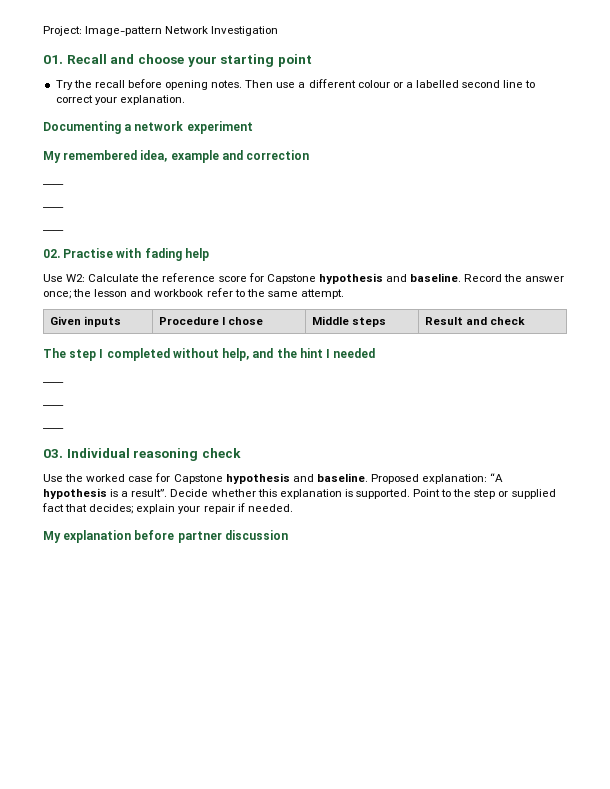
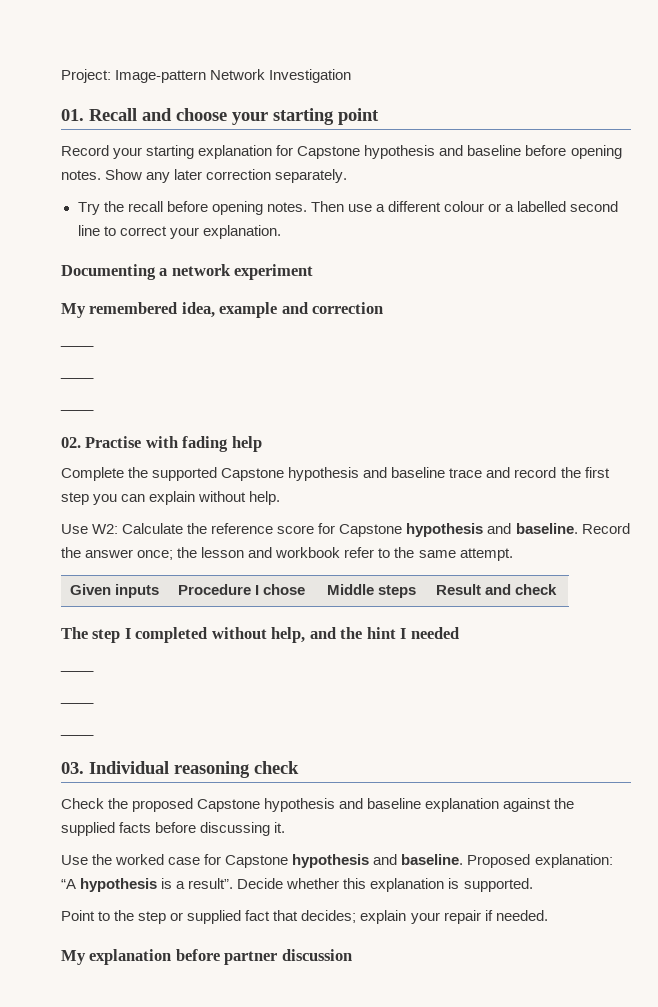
(312, 60) none -> [61,145,622,159] [61,169,348,183] // Record your starting explanation for Capstone hypothesis and baseline before opening notes. Show any later correction separately.
(209, 254) none -> [61,467,610,481] [61,491,281,505] // Complete the supported Capstone hypothesis and baseline trace and record the first step you can explain without help.
(241, 453) none -> [61,798,575,812] [61,822,286,836] // Check the proposed Capstone hypothesis and baseline explanation against the supplied facts before discussing it.
(410, 494) none -> (533, 885) //

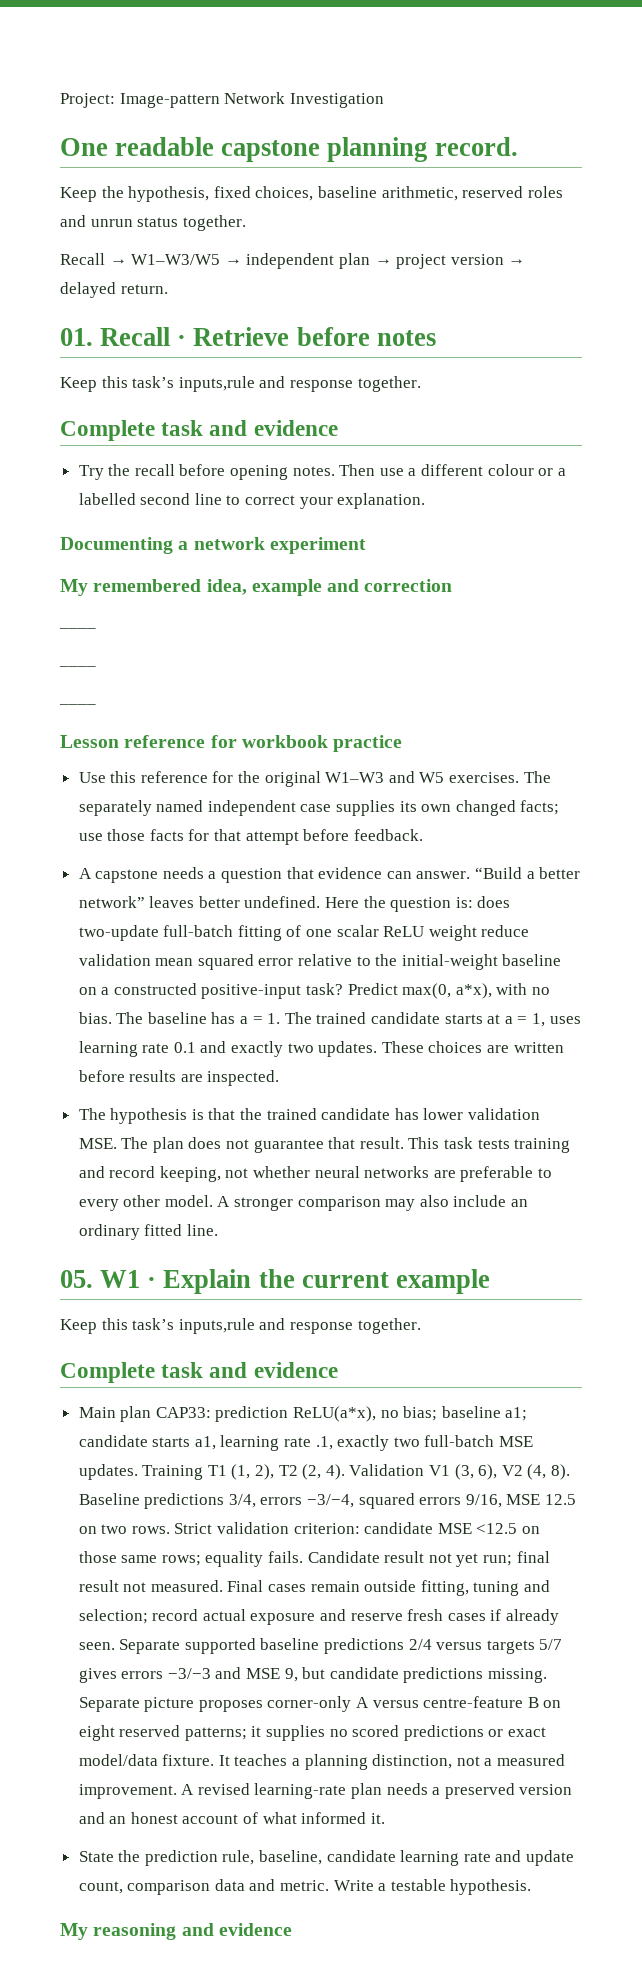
[61,108,379,125] [61,145,622,159] [61,169,348,183] 01. Recall and choose your starting point // Record your starting explanation for Capstone hypothesis and baseline before opening notes. Show any later correction separately. -> [60,137,518,162] [60,186,563,202] [60,215,246,231] [60,253,526,269] [60,282,168,298] [60,327,436,346] [60,376,421,392] [60,420,338,441] One readable capstone planning record. // Keep the hypothesis, fixed choices, baseline arithmetic, reserved roles and unrun status together. // Recall → W1–W3/W5 → independent plan → project version → delayed return. // 01. Recall · Retrieve before notes // Keep this task’s inputs,rule and response together. // Complete task and evidence
[61,436,262,452] [61,467,610,481] [61,491,281,505] [61,523,630,537] [61,547,513,561] [69,584,159,598] [177,584,305,595] [326,584,416,598] [435,584,557,595] [61,627,459,643] [60,669,94,672] [60,701,94,704] [60,733,94,736] [61,761,299,778] [61,798,575,812] [61,822,286,836] [61,854,613,868] [61,878,533,892] [61,910,548,924] [61,949,352,965] 02. Practise with fading help // Complete the supported Capstone hypothesis and baseline trace and record the first step you can explain without help. // Use W2: Calculate the reference score for Capstone hypothesis and baseline. Record the answer once; the lesson and workbook refer to the same attempt. // Given inputs | Procedure I chose | Middle steps | Result and check // The step I completed without help, and the hint I needed // ____ // ____ // ____ // 03. Individual reasoning check // Check the proposed Capstone hypothesis and baseline explanation against the supplied facts before discussing it. // Use the worked case for Capstone hypothesis and baseline. Proposed explanation: “A hypothesis is a result”. Decide whether this explanation is supported. // Point to the step or supplied fact that decides; explain your repair if needed. // My explanation before partner discussion -> [60,735,403,752] [78,771,551,787] [78,800,560,816] [78,829,423,845] [78,867,581,883] [78,896,511,912] [78,925,530,941] [78,954,562,970] [78,983,551,999] [78,1012,581,1027] [78,1041,564,1057] [78,1070,280,1086] [78,1108,541,1124] [78,1137,571,1153] [78,1166,553,1182] [78,1195,529,1211] [78,1224,218,1240] [60,1269,490,1294] [60,1318,421,1334] [60,1362,338,1383] [78,1406,528,1422] [78,1435,534,1451] [78,1464,570,1480] [78,1493,577,1509] [78,1522,541,1534] [78,1551,550,1567] [78,1580,551,1596] [78,1609,560,1625] [78,1638,563,1654] [78,1667,548,1683] [78,1696,562,1712] [78,1725,547,1741] [78,1754,566,1770] [78,1783,573,1799] [78,1812,385,1824] [78,1850,575,1866] [78,1879,532,1895] [60,1923,292,1940] Lesson reference for workbook practice // Use this reference for the original W1–W3 and W5 exercises. The separately named independent case supplies its own changed facts; use those facts for that attempt before feedback. // A capstone needs a question that evidence can answer. “Build a better network” leaves better undefined. Here the question is: does two-update full-batch fitting of one scalar ReLU weight reduce validation mean squared error relative to the initial-weight baseline on a constructed positive-input task? Predict max(0, a*x), with no bias. The baseline has a = 1. The trained candidate starts at a = 1, uses learning rate 0.1 and exactly two updates. These choices are written before results are inspected. // The hypothesis is that the trained candidate has lower validation MSE. The plan does not guarantee that result. This task tests training and record keeping, not whether neural networks are preferable to every other model. A stronger comparison may also include an ordinary fitted line. // 05. W1 · Explain the current example // Keep this task’s inputs,rule and response together. // Complete task and evidence // Main plan CAP33: prediction ReLU(a*x), no bias; baseline a1; candidate starts a1, learning rate .1, exactly two full-batch MSE updates. Training T1 (1, 2), T2 (2, 4). Validation V1 (3, 6), V2 (4, 8). Baseline predictions 3/4, errors −3/−4, squared errors 9/16, MSE 12.5 on two rows. Strict validation criterion: candidate MSE <12.5 on those same rows; equality fails. Candidate result not yet run; final result not measured. Final cases remain outside fitting, tuning and selection; record actual exposure and reserve fresh cases if already seen. Separate supported baseline predictions 2/4 versus targets 5/7 gives errors −3/−3 and MSE 9, but candidate predictions missing. Separate picture proposes corner-only A versus centre-feature B on eight reserved patterns; it supplies no scored predictions or exact model/data fixture. It teaches a planning distinction, not a measured improvement. A revised learning-rate plan needs a preserved version and an honest account of what informed it. // State the prediction rule, baseline, candidate learning rate and update count, comparison data and metric. Write a testable hypothesis. // My reasoning and evidence

